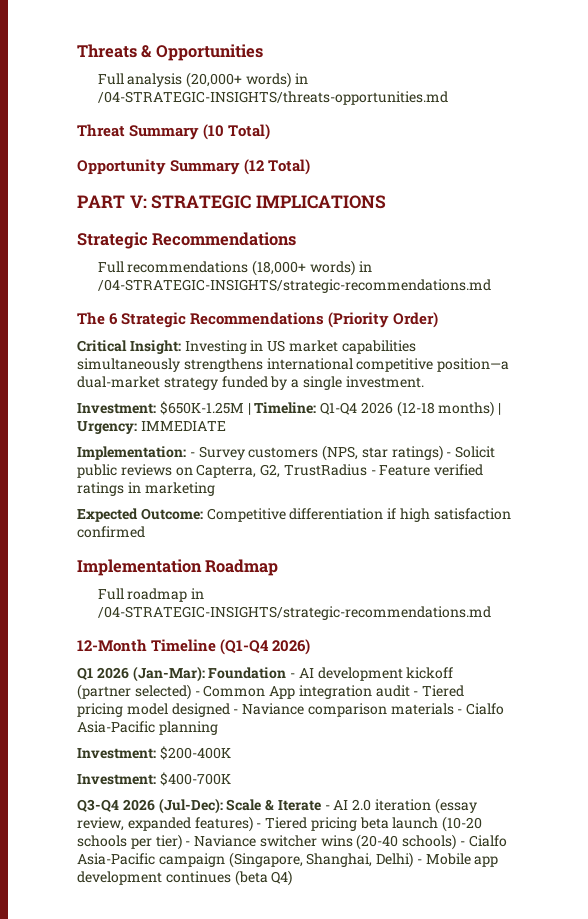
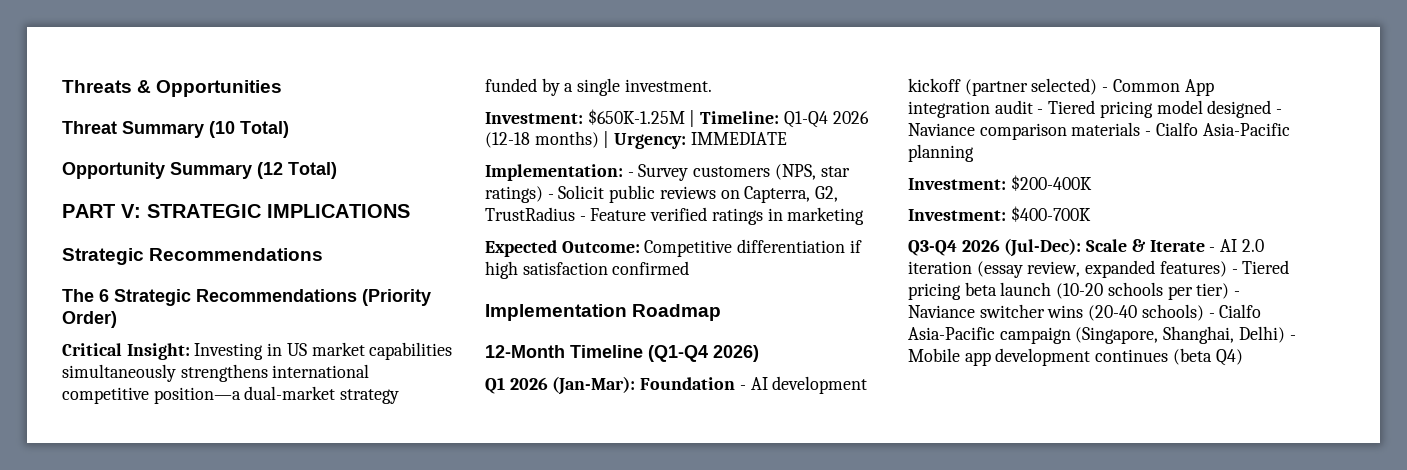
[97,72,308,88] [97,91,448,105] // Full analysis (20,000+ words) in /04-STRATEGIC-INSIGHTS/threats-opportunities.md -> (283, 88) none
[97,260,372,276] [97,279,491,293] // Full recommendations (18,000+ words) in /04-STRATEGIC-INSIGHTS/strategic-recommendations.md -> (324, 254) none
[97,588,205,602] [97,606,491,620] // Full roadmap in /04-STRATEGIC-INSIGHTS/strategic-recommendations.md -> (722, 312) none

